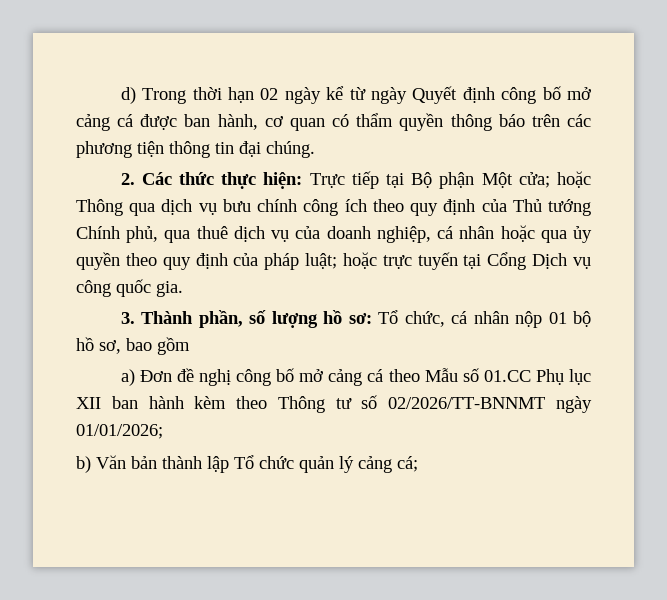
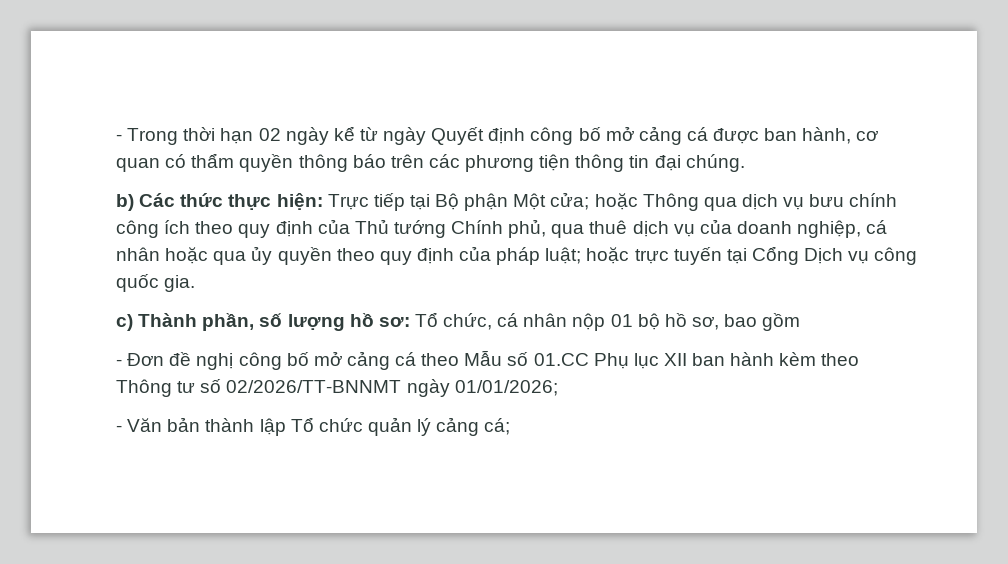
[120,87,136,104] d) -> [116,134,122,141] -
[120,173,135,185] 2. -> [116,194,134,211] b)
[120,312,135,324] 3. -> [116,314,133,331] c)
[120,369,135,386] a) -> [116,359,122,366] -
[76,456,91,473] b) -> [116,425,122,432] -

